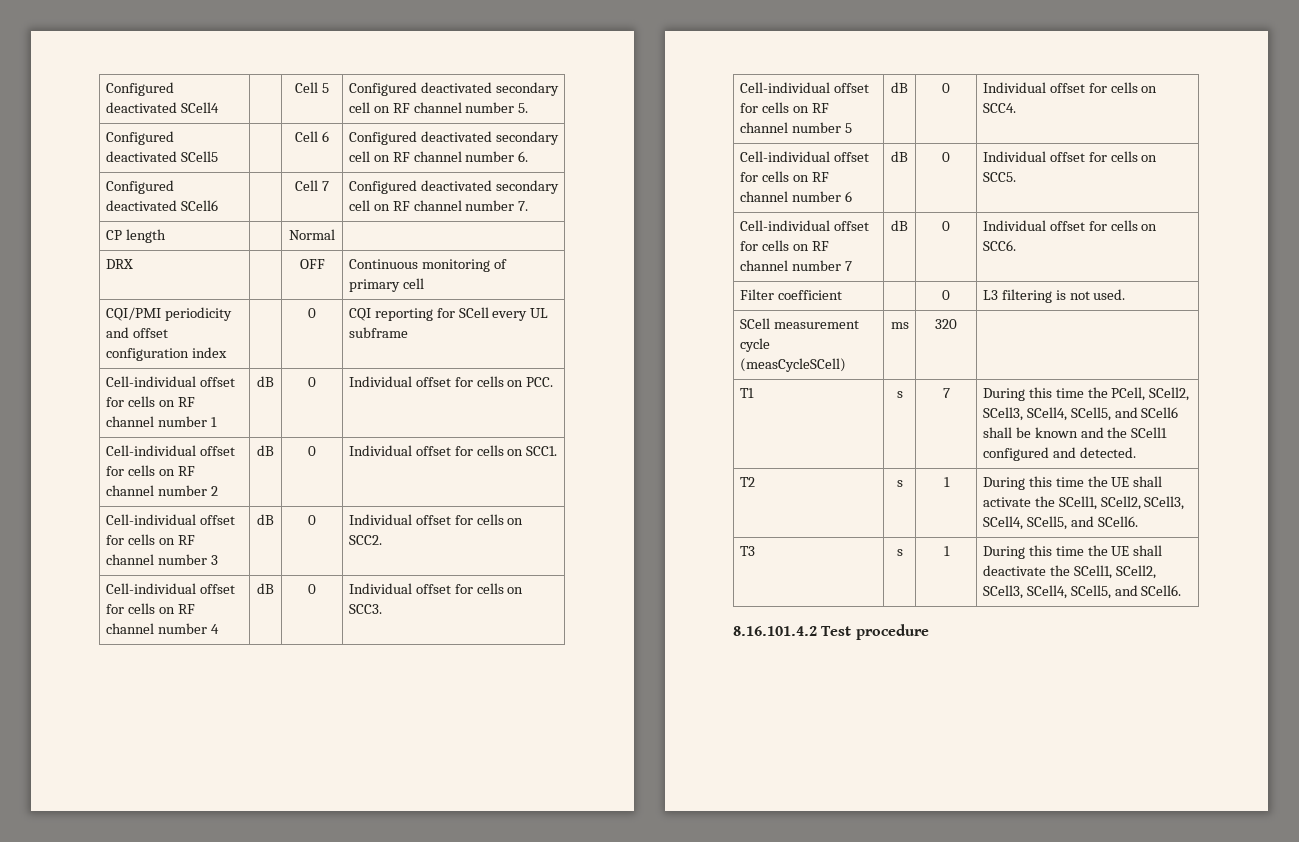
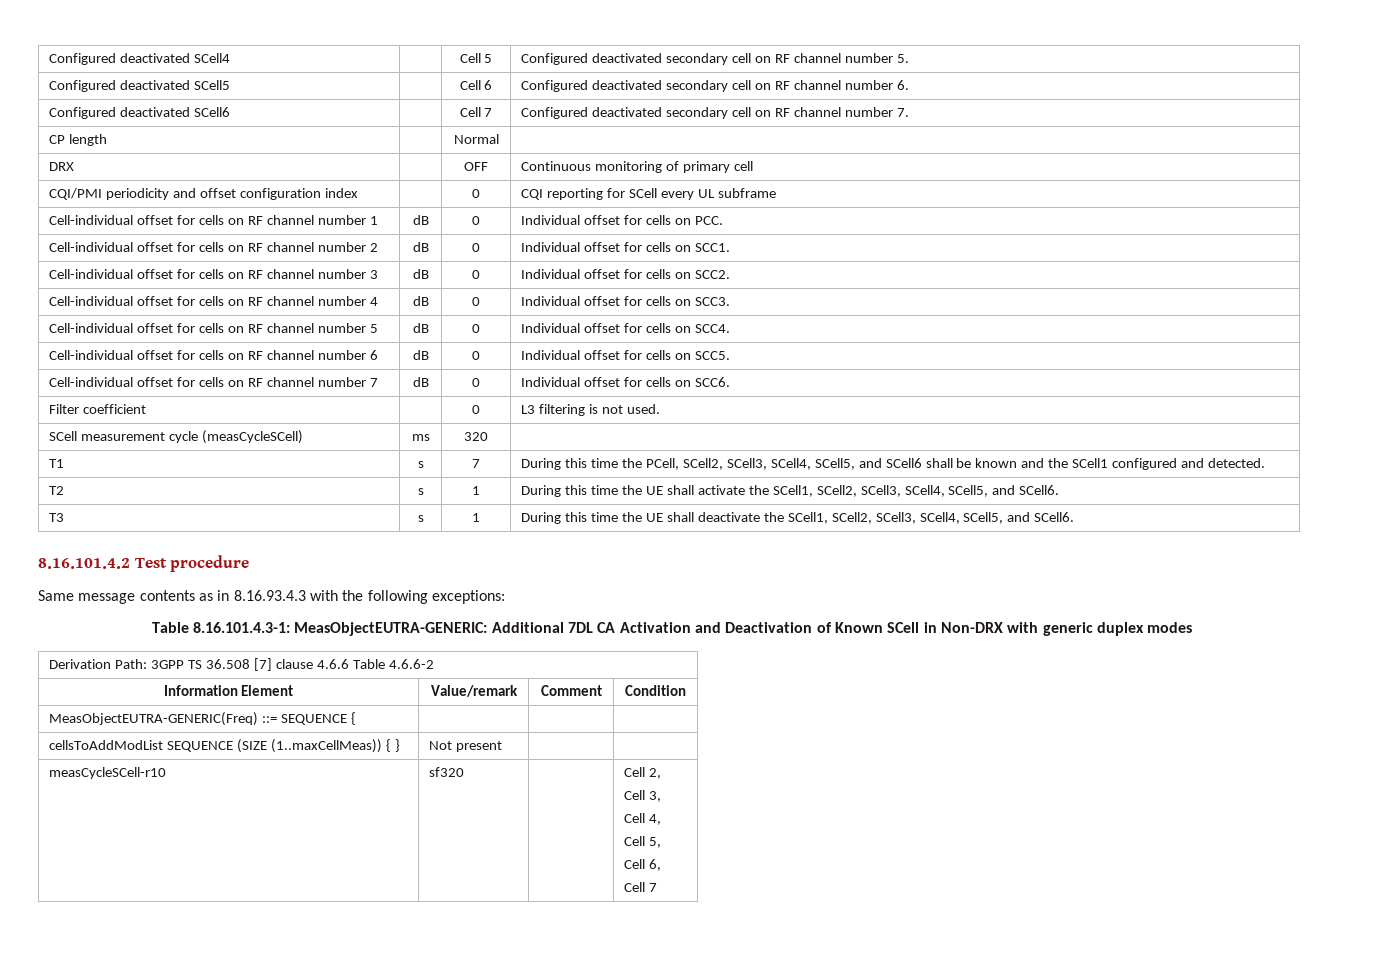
(929, 632) none -> [38,590,505,604] [151,622,1193,636] [49,658,434,671] [163,685,294,696] [430,685,518,697] [540,685,602,696] [625,685,686,696] [49,712,357,726] [49,739,401,753] [429,741,503,752] [49,767,167,779] [429,767,465,777] [624,767,662,779] [624,790,662,802] [624,813,662,825] [624,836,662,848] [624,859,662,871] [624,882,658,892] // Same message contents as in 8.16.93.4.3 with the following exceptions: // Table 8.16.101.4.3-1: MeasObjectEUTRA-GENERIC: Additional 7DL CA Activation and Deactivation of Known SCell in Non-DRX with generic duplex modes // Derivation Path: 3GPP TS 36.508 [7] clause 4.6.6 Table 4.6.6-2 // Information Element | Value/remark | Comment | Condition // MeasObjectEUTRA-GENERIC(Freq) ::= SEQUENCE { | | | // cellsToAddModList SEQUENCE (SIZE (1..maxCellMeas)) { } | Not present | | // measCycleSCell-r10 | sf320 | | Cell 2, // Cell 3, // Cell 4, // Cell 5, // Cell 6, // Cell 7

